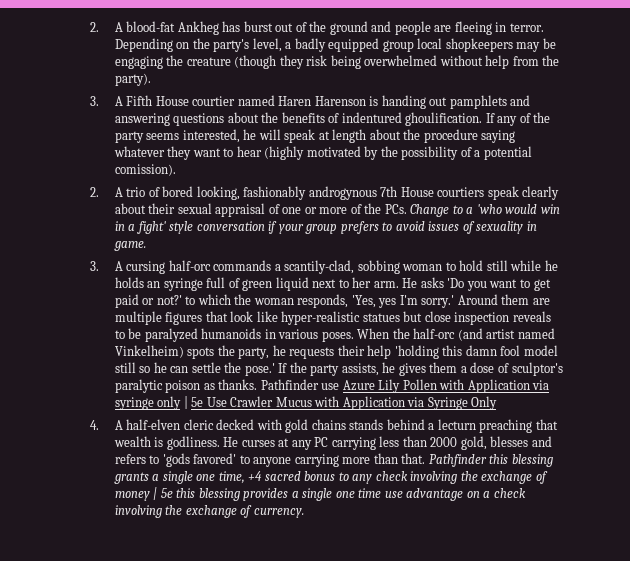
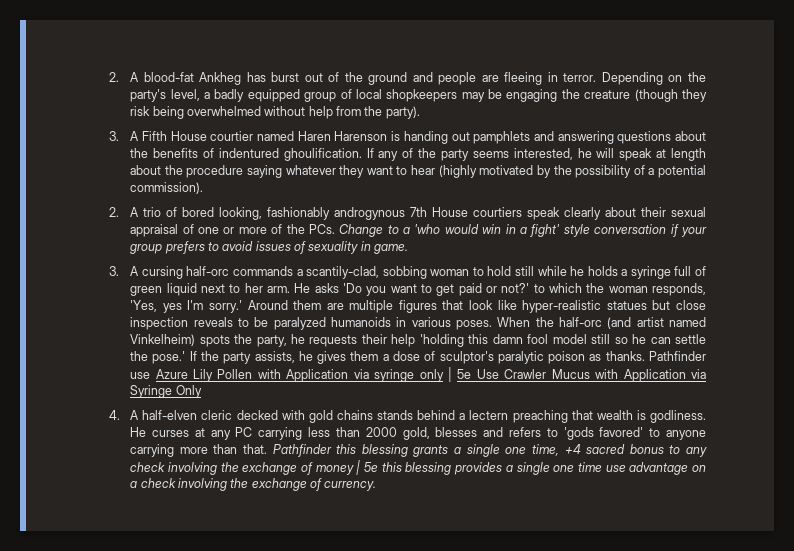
(414, 46) none -> [340,89,352,99] of
[114,164,176,176] comission). -> [130,182,204,194] commission).
[147,281,161,288] an -> [621,269,628,276] a
[437,419,476,430] lecturn -> [469,410,509,420] lectern

